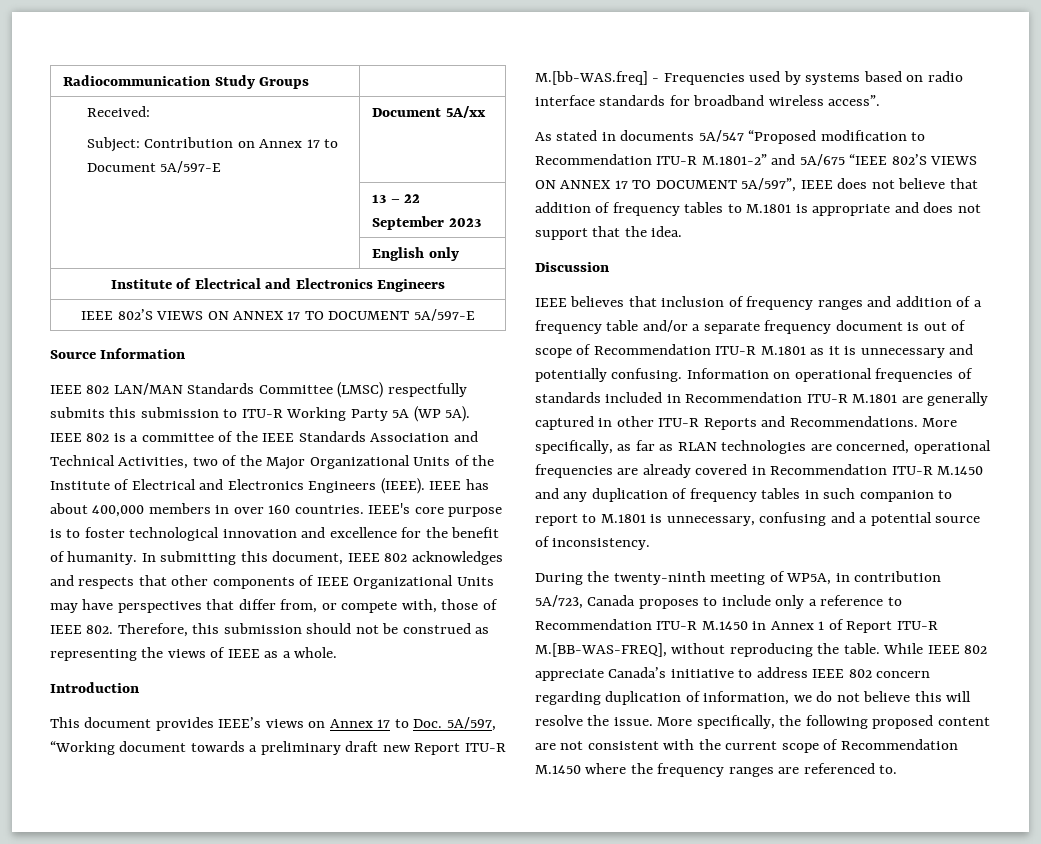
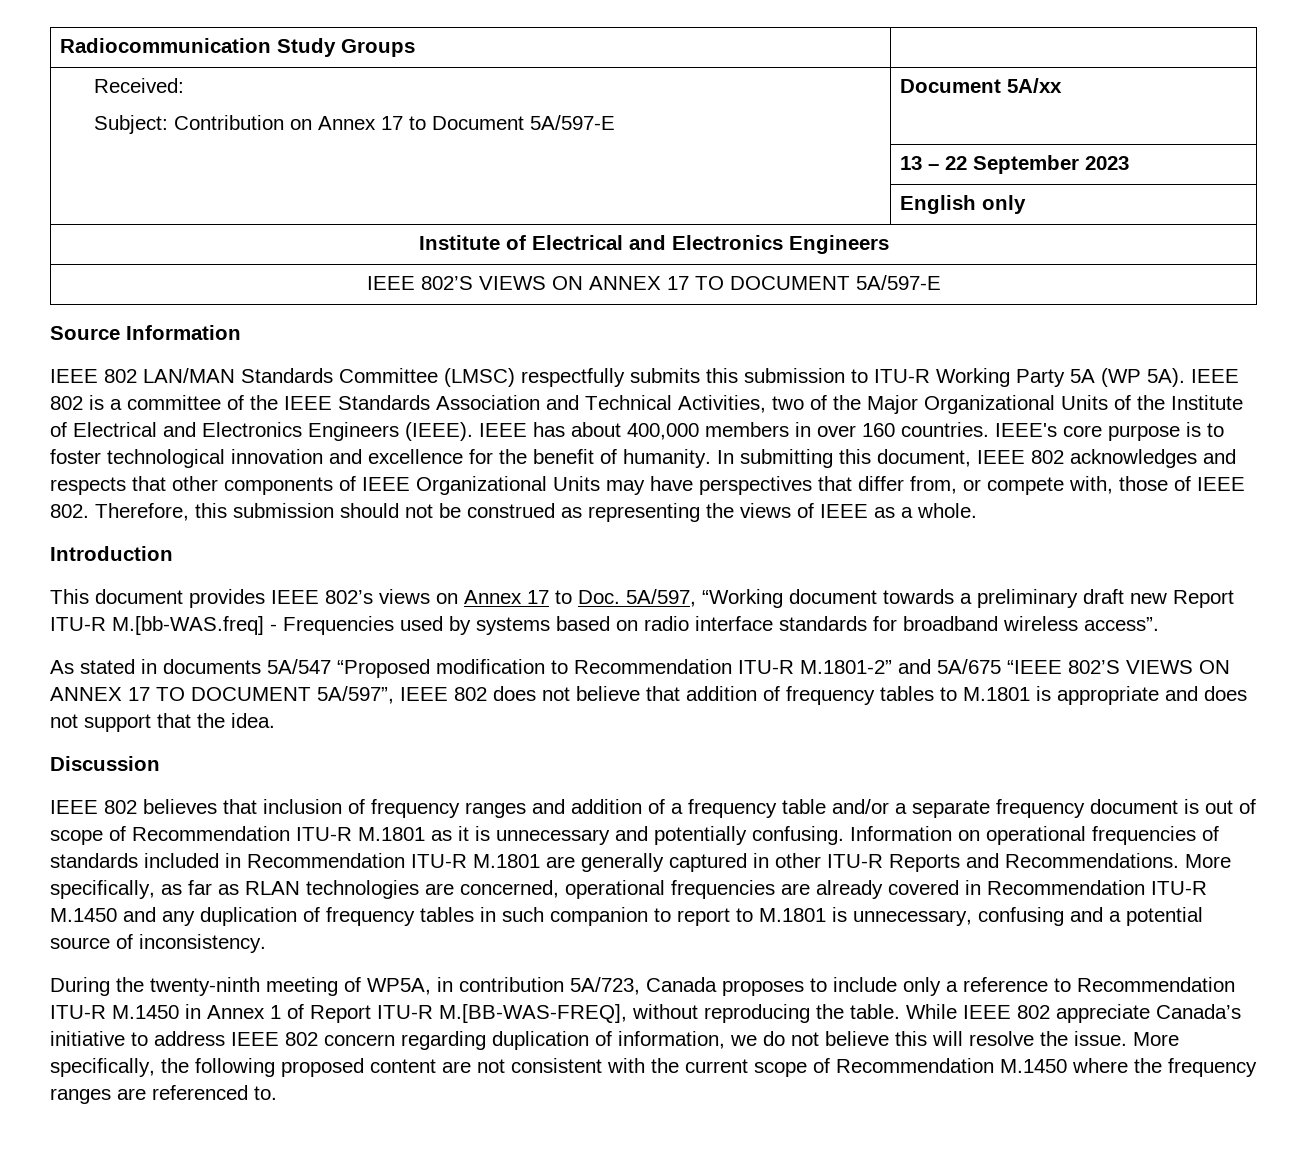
[218,717,262,728] IEEE’s -> [271,590,373,604] IEEE 802’s
(833, 184) none -> [454,687,487,701] 802
(567, 302) none -> [104,800,137,814] 802

